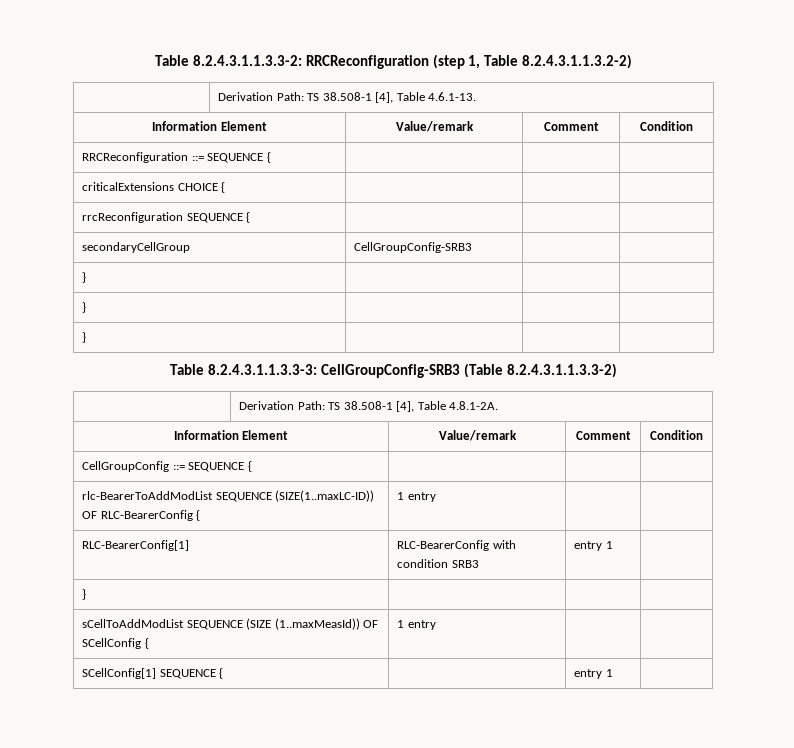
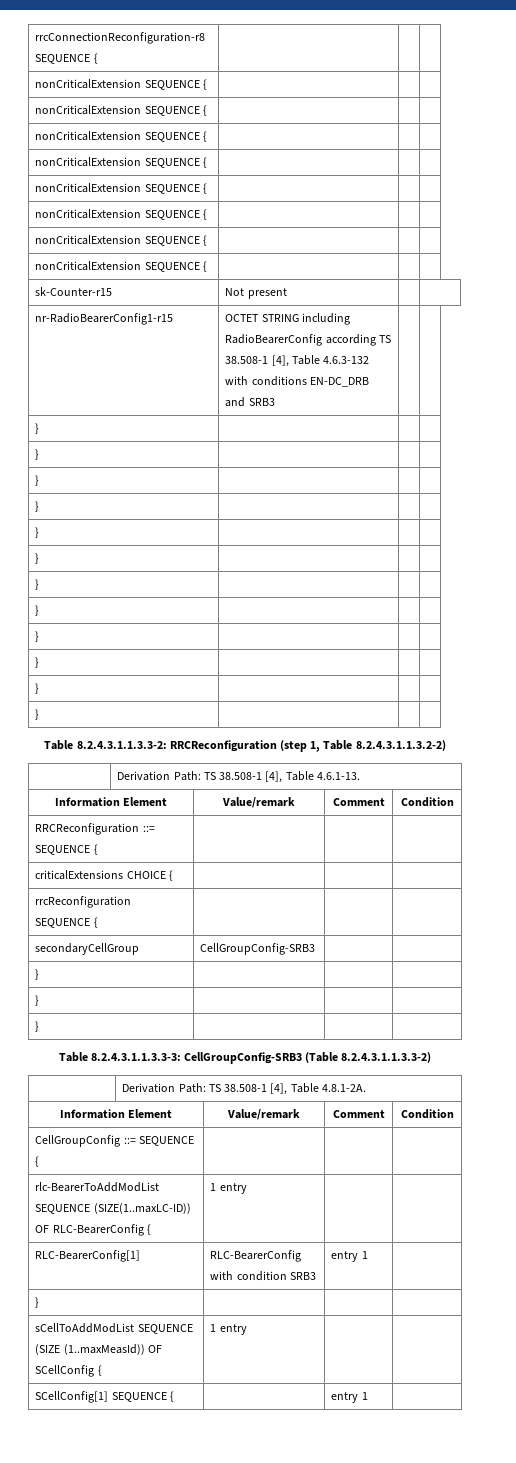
(154, 60) none -> [35,32,206,44] [35,53,98,64] [35,79,207,90] [35,105,207,116] [35,131,207,142] [35,157,207,168] [35,183,207,194] [35,209,207,220] [35,235,207,246] [35,261,207,272] [35,287,113,296] [225,288,287,299] [35,313,174,325] [225,313,350,325] [225,334,391,346] [225,355,370,367] [225,376,369,387] [225,397,275,407] [35,423,40,434] [35,449,40,460] [35,475,40,486] [35,501,40,512] [35,527,40,538] [35,553,40,564] [35,579,40,590] [35,605,40,616] [35,631,40,642] [35,657,40,668] [35,683,40,694] [35,709,40,720] rrcConnectionReconfiguration-r8 SEQUENCE { | | | // nonCriticalExtension SEQUENCE { | | | // nonCriticalExtension SEQUENCE { | | | // nonCriticalExtension SEQUENCE { | | | // nonCriticalExtension SEQUENCE { | | | // nonCriticalExtension SEQUENCE { | | | // nonCriticalExtension SEQUENCE { | | | // nonCriticalExtension SEQUENCE { | | | // nonCriticalExtension SEQUENCE { | | | // sk-Counter-r15 | Not present | | // nr-RadioBearerConfig1-r15 | OCTET STRING including RadioBearerConfig according TS 38.508-1 [4], Table 4.6.3-132 with conditions EN-DC_DRB and SRB3 | | // } | | | // } | | | // } | | | // } | | | // } | | | // } | | | // } | | | // } | | | // } | | | // } | | | // } | | | // } | | | //

